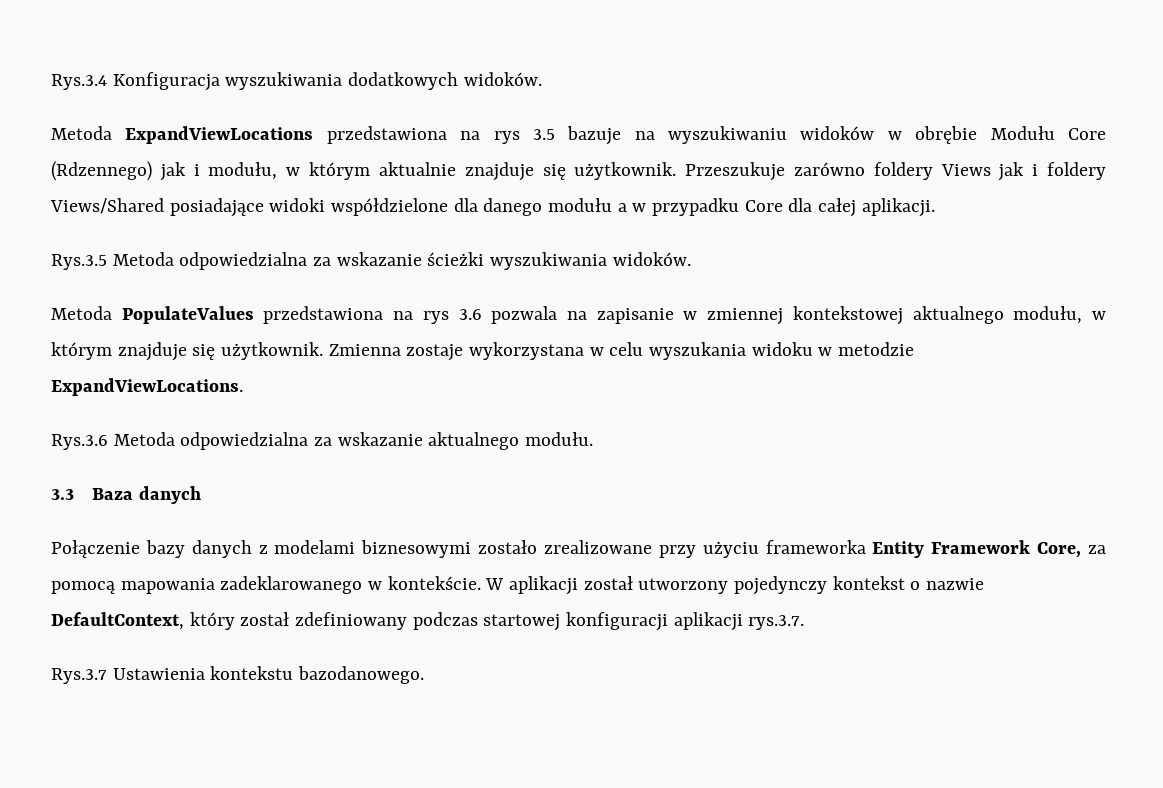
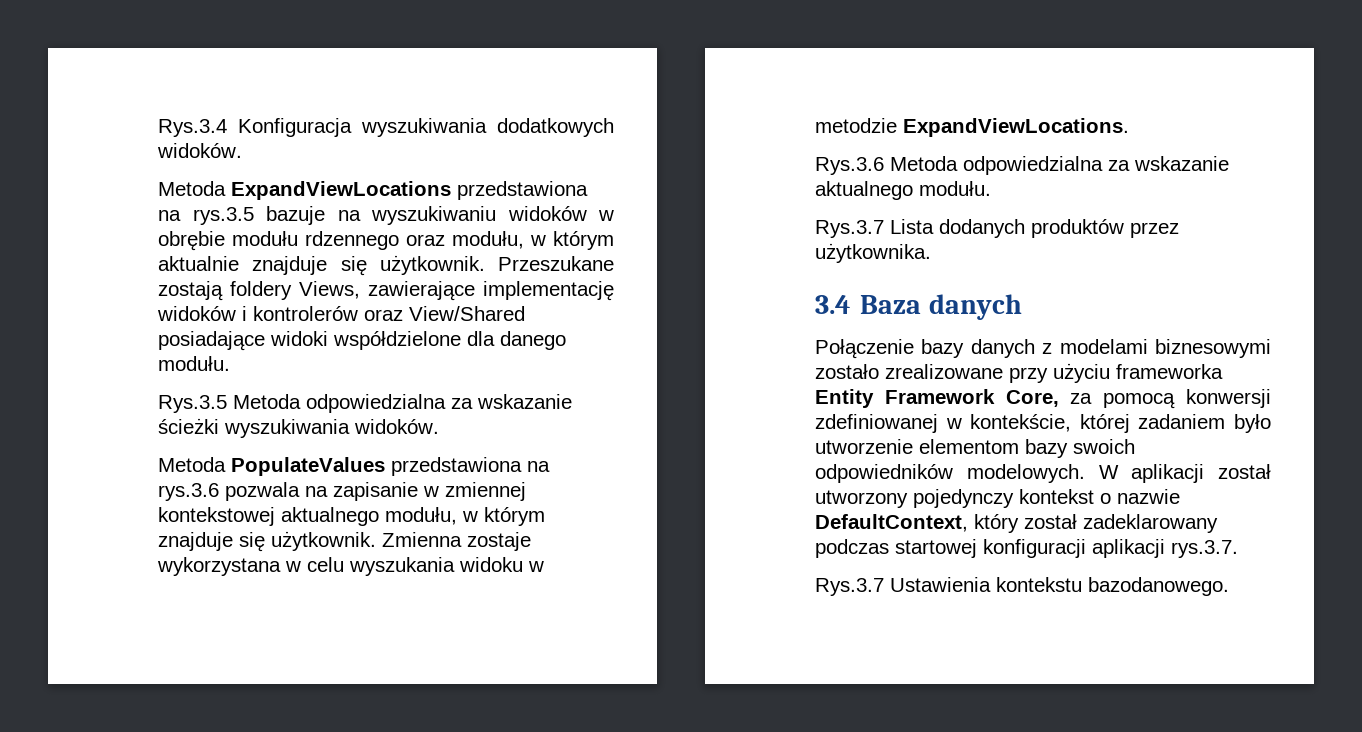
[493,129,555,144] rys 3.5 -> [192,207,254,225] rys.3.5
[990,126,1106,140] [51,161,200,181] Modułu Core (Rdzennego) jak i -> [232,231,445,250] modułu rdzennego oraz
[685,162,1106,181] [50,198,164,214] Przeszukuje zarówno foldery Views jak i foldery Views/Shared -> [498,256,614,271] [158,281,614,301] [157,306,525,321] Przeszukane zostają foldery Views, zawierające implementację widoków i kontrolerów oraz View/Shared
[548,198,935,217] modułu a w przypadku Core dla całej aplikacji. -> [158,356,230,371] modułu.
[422,309,482,324] rys 3.6 -> [158,483,219,501] rys.3.6
[51,489,74,500] 3.3 -> [815,219,1179,238] [815,243,931,263] [815,295,850,314] Rys.3.7 Lista dodanych produktów przez użytkownika. // 3.4
[120,576,481,594] mapowania zadeklarowanego w kontekście. -> [1186,389,1271,408] [815,414,1271,433] [815,439,1135,458] [815,464,1085,483] konwersji zdefiniowanej w kontekście, której zadaniem było utworzenie elementom bazy swoich odpowiedników modelowych.
[295,612,408,630] zdefiniowany -> [1083,514,1218,533] zadeklarowany

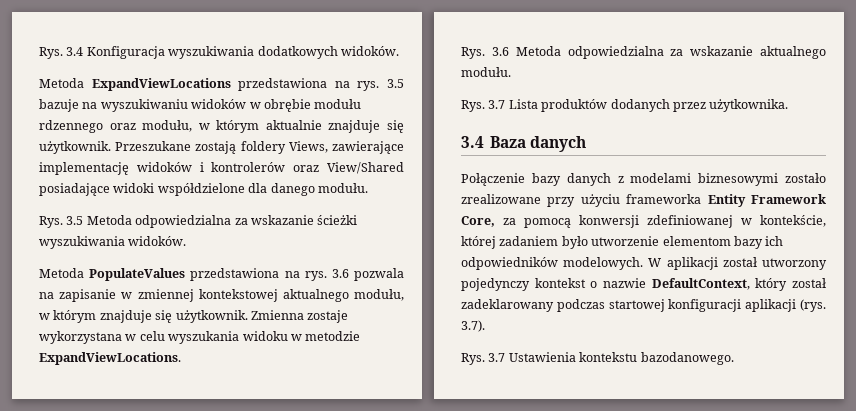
[158,119,227,137] Rys.3.4 -> [39,47,84,59] Rys. 3.4
[192,207,254,225] rys.3.5 -> [357,79,405,91] rys. 3.5
[158,395,227,413] Rys.3.5 -> [39,216,84,228] Rys. 3.5
[158,483,219,501] rys.3.6 -> [304,269,349,281] rys. 3.6
[815,157,884,175] Rys.3.6 -> [461,47,509,59] Rys. 3.6
[815,219,1124,238] Rys.3.7 Lista dodanych produktów -> [461,99,670,112] Rys. 3.7 Lista produktów dodanych
[1073,439,1135,454] swoich -> [765,236,784,246] ich
[1171,540,1238,558] [815,578,884,596] rys.3.7. // Rys.3.7 -> [800,299,826,312] [461,320,485,332] [461,353,506,365] (rys. 3.7). // Rys. 3.7

